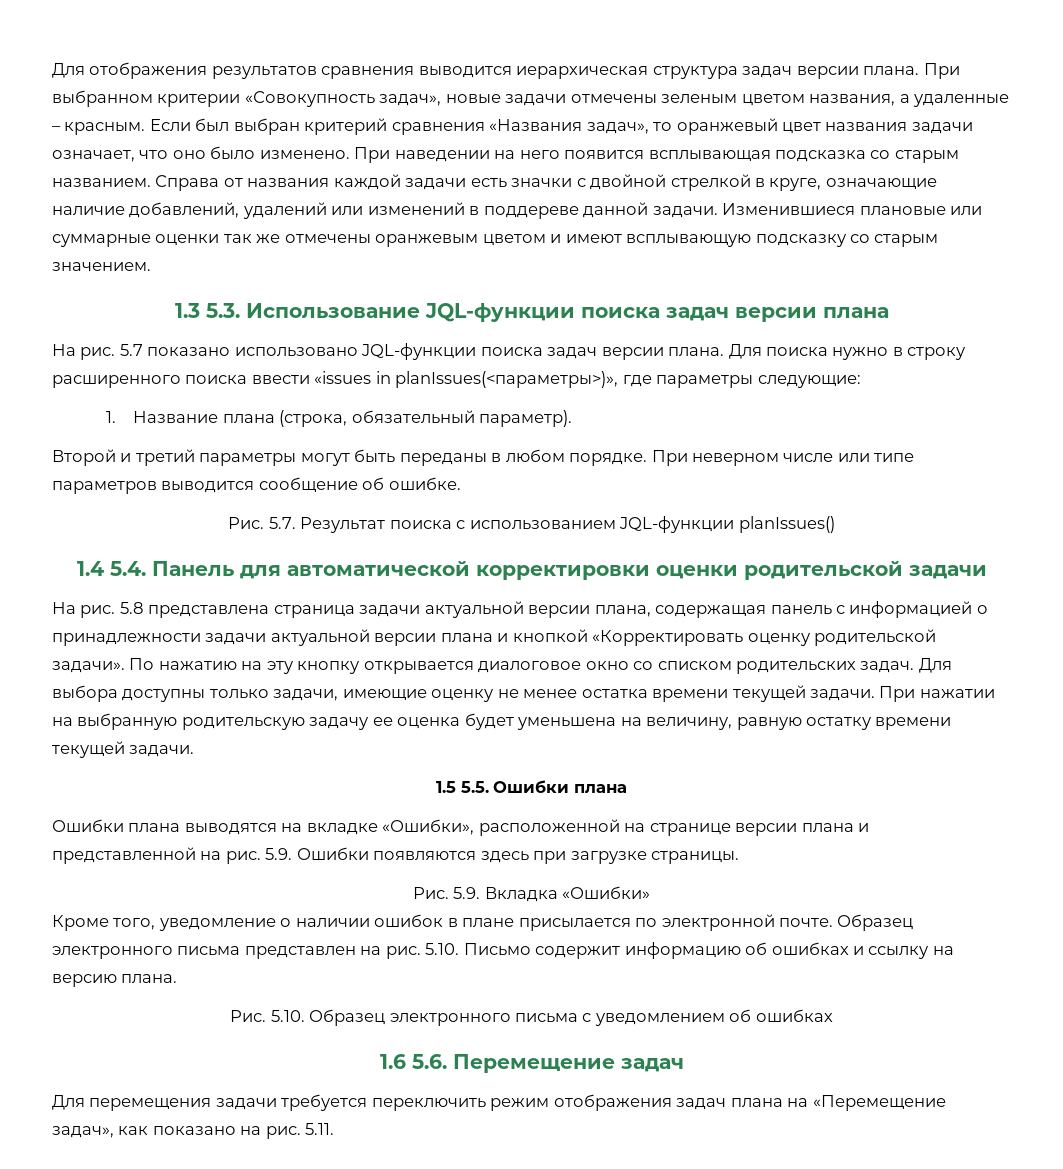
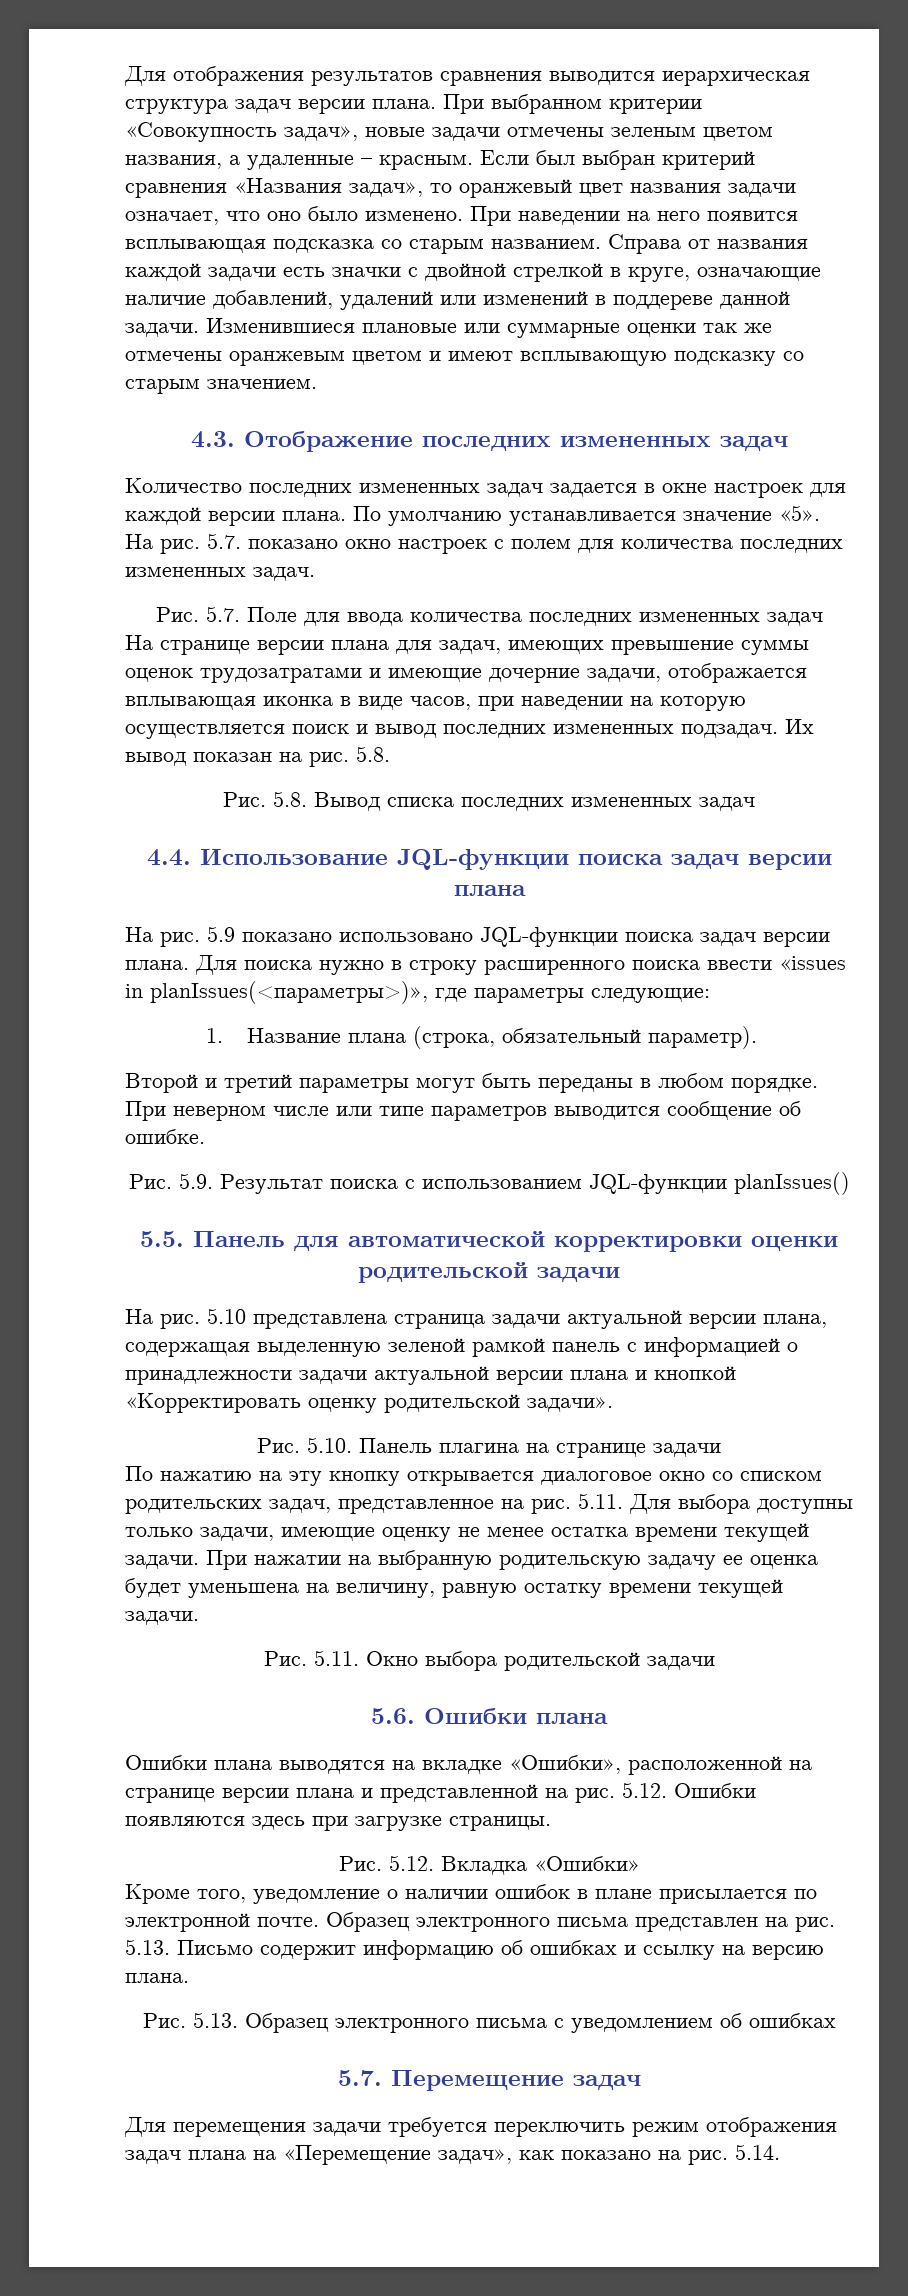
[174,303,240,318] 1.3 5.3. -> [190,431,788,452] [125,478,846,498] [125,505,820,526] [125,533,843,554] [125,567,315,581] [155,606,823,626] [125,635,809,655] [125,663,807,683] [125,696,746,711] [125,719,814,739] [125,746,390,767] [223,791,755,811] [146,849,191,866] 4.3. Отображение последних измененных задач // Количество последних измененных задач задается в окне настроек для каждой версии плана. По умолчанию устанавливается значение «5». На рис. 5.7. показано окно настроек с полем для количества последних измененных задач. // Рис. 5.7. Поле для ввода количества последних измененных задач // На странице версии плана для задач, имеющих превышение суммы оценок трудозатратами и имеющие дочерние задачи, отображается вплывающая иконка в виде часов, при наведении на которую осуществляется поиск и вывод последних измененных подзадач. Их вывод показан на рис. 5.8. // Рис. 5.8. Вывод списка последних измененных задач // 4.4.
[119,344,143,356] 5.7 -> [207,926,235,942] 5.9
[268,517,296,529] 5.7. -> [178,1173,213,1189] 5.9.
[76,561,146,576] 1.4 5.4. -> [140,1231,184,1247] 5.5.
[119,602,144,614] 5.8 -> [207,1308,246,1324] 5.10
(767, 611) none -> [257,1338,545,1357] выделенную зеленой рамкой
(125, 667) none -> [257,1437,721,1458] // Рис. 5.10. Панель плагина на странице задачи //
[860,661,915,673] задач. -> [269,1493,623,1514] задач, представленное на рис. 5.11.
[436,781,489,793] 1.5 5.5. -> [263,1650,715,1671] [371,1708,415,1724] Рис. 5.11. Окно выбора родительской задачи // 5.6.
[265,848,293,860] 5.9. -> [622,1782,667,1798] 5.12.
[453,887,481,899] 5.9. -> [388,1855,434,1871] 5.12.
[425,943,460,955] 5.10. -> [125,1939,170,1955] 5.13.
[270,1010,305,1022] 5.10. -> [192,2012,238,2028] 5.13.
[379,1054,447,1069] 1.6 5.6. -> [337,2070,382,2086] 5.7.
[305,1123,335,1135] 5.11. -> [735,2144,780,2160] 5.14.

